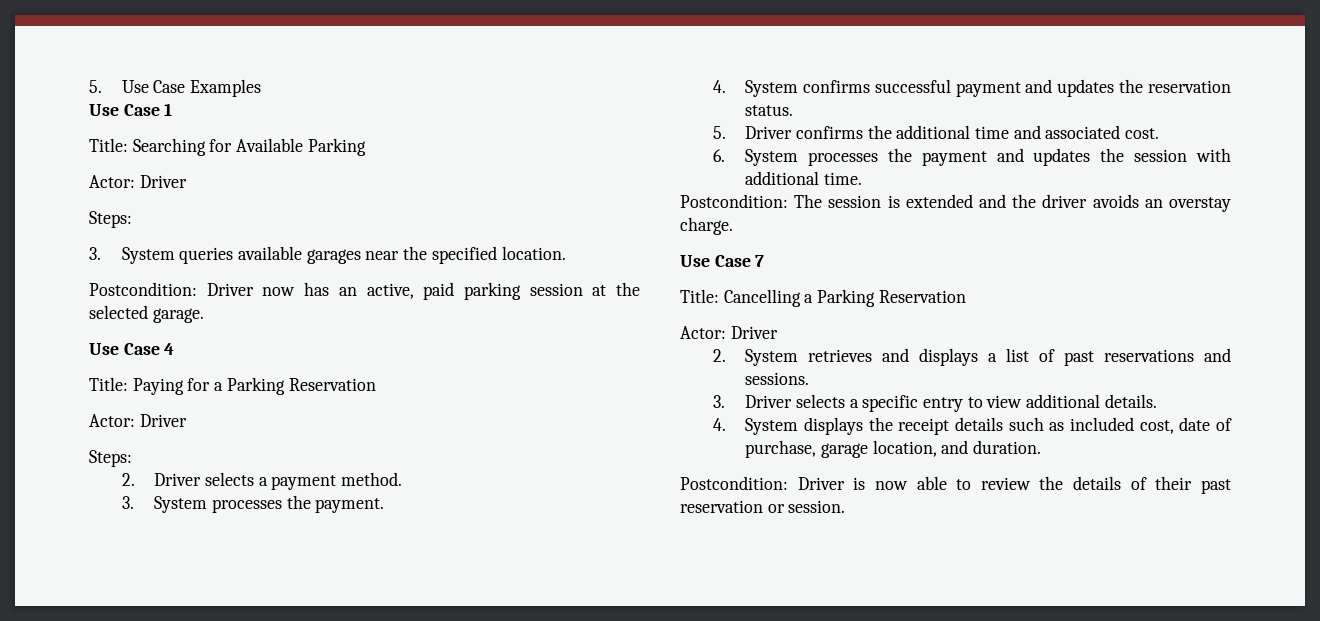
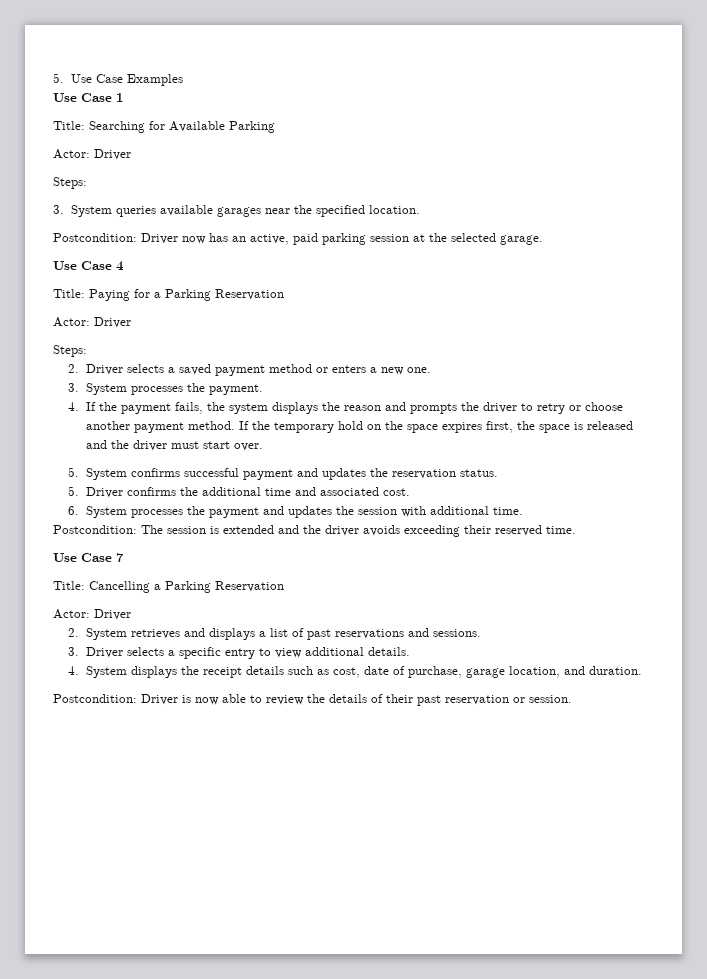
[271,472,403,490] payment method. -> [178,364,431,376] saved payment method or enters a new one.
(726, 86) none -> [85,402,623,414] [85,421,633,433] [85,440,263,451] [68,467,80,477] If the payment fails, the system displays the reason and prompts the driver to retry or choose another payment method. If the temporary hold on the space expires first, the space is released and the driver must start over. // 5.
[1144,197,1231,212] [680,217,733,235] an overstay charge. -> [404,525,576,537] exceeding their reserved time.
[1069,417,1134,431] included -> (329, 672) none

